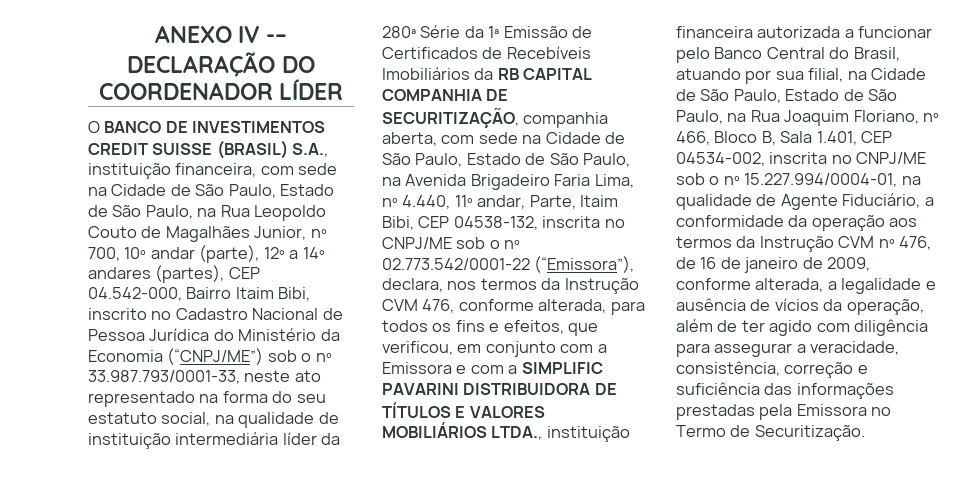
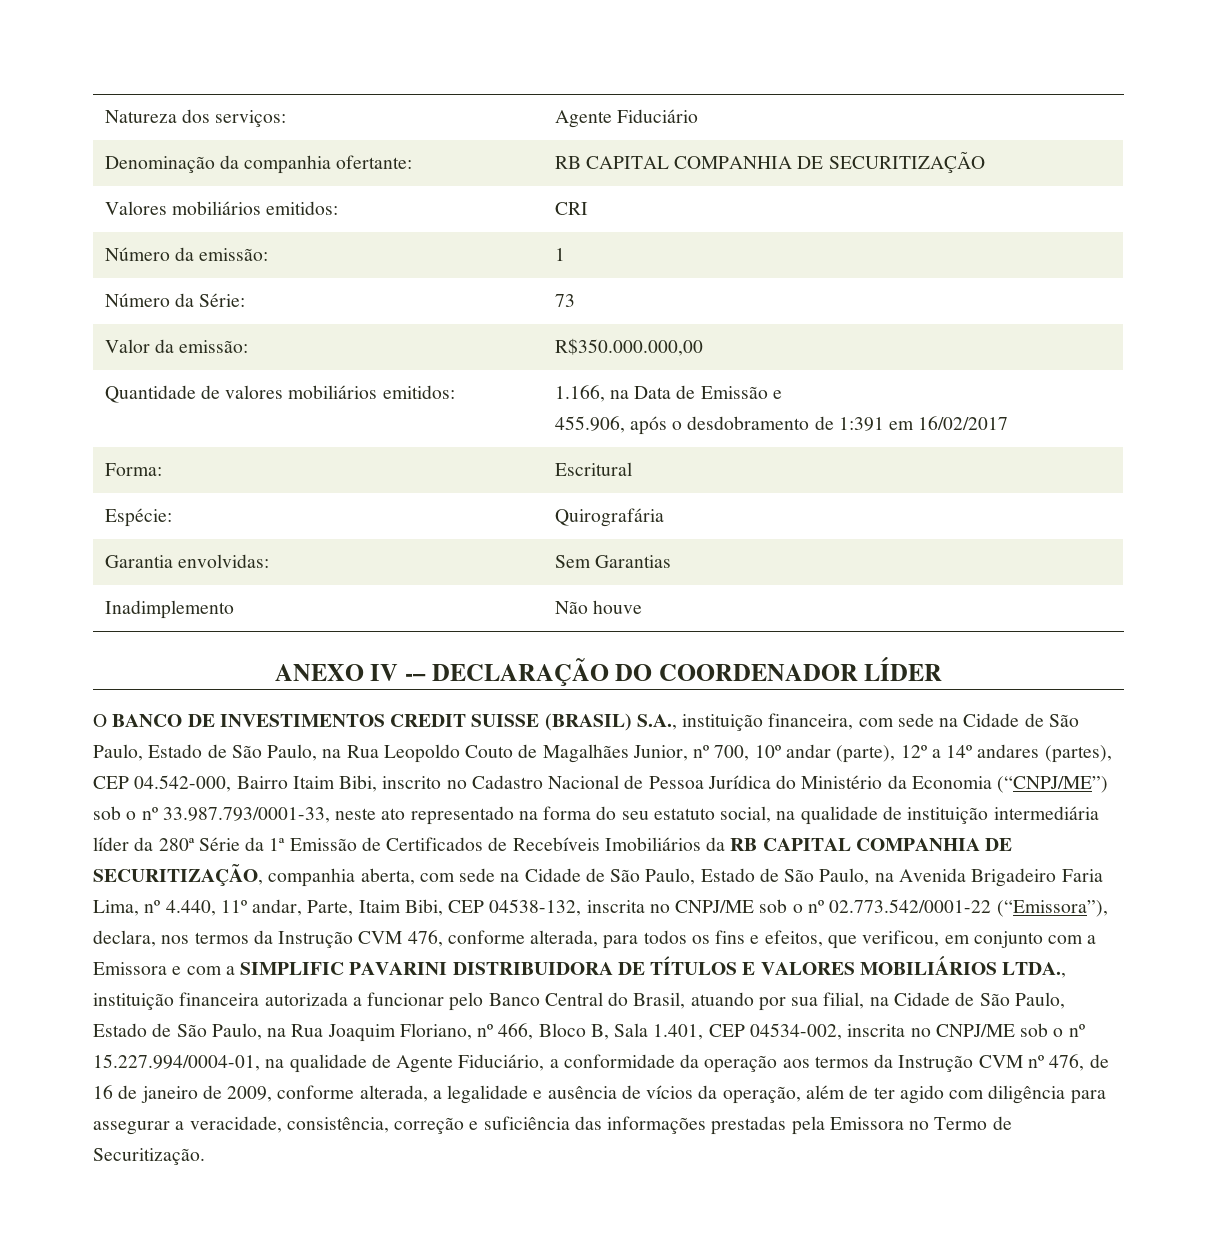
(154, 34) none -> [104,109,287,127] [554,109,698,128] [104,155,413,174] [554,151,985,173] [104,201,339,215] [554,202,588,215] [104,247,269,261] [554,248,565,261] [104,293,246,307] [554,294,575,307] [104,339,249,353] [554,338,703,356] [104,385,455,403] [554,385,782,402] [554,416,1009,435] [104,463,162,476] [554,462,632,476] [104,508,172,527] [554,508,664,527] [104,554,269,568] [554,555,671,568] [104,600,234,619] [554,600,642,614] Natureza dos serviços: | Agente Fiduciário // Denominação da companhia ofertante: | RB CAPITAL COMPANHIA DE SECURITIZAÇÃO // Valores mobiliários emitidos: | CRI // Número da emissão: | 1 // Número da Série: | 73 // Valor da emissão: | R$350.000.000,00 // Quantidade de valores mobiliários emitidos: | 1.166, na Data de Emissão e // 455.906, após o desdobramento de 1:391 em 16/02/2017 // Forma: | Escritural // Espécie: | Quirografária // Garantia envolvidas: | Sem Garantias // Inadimplemento | Não houve //

